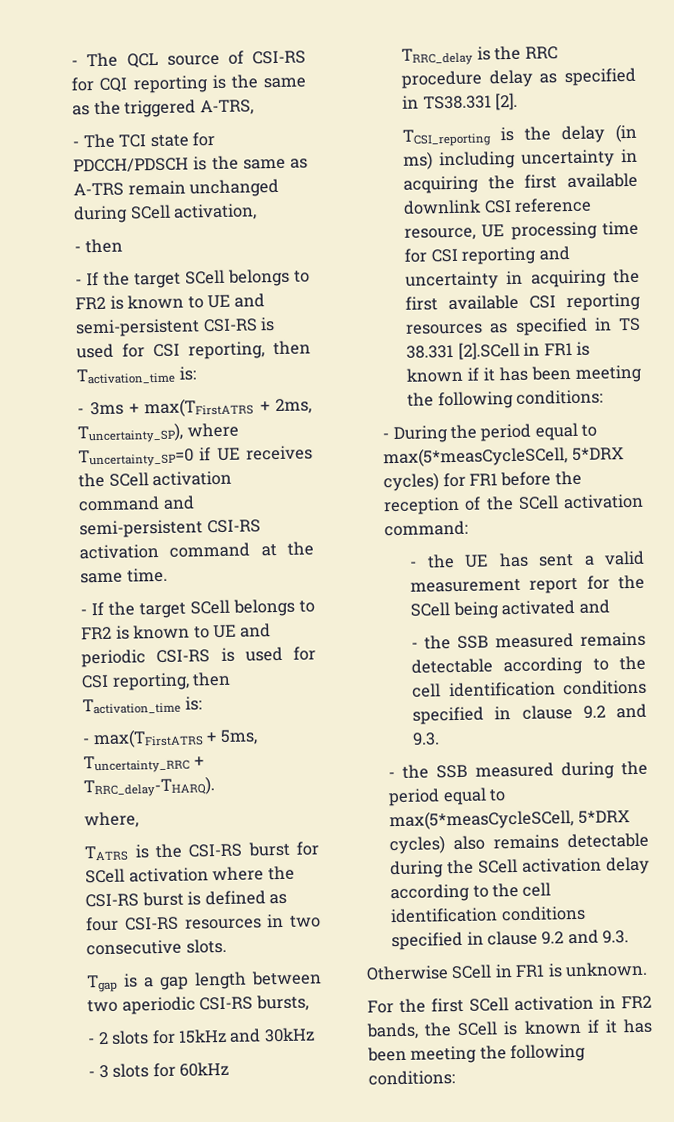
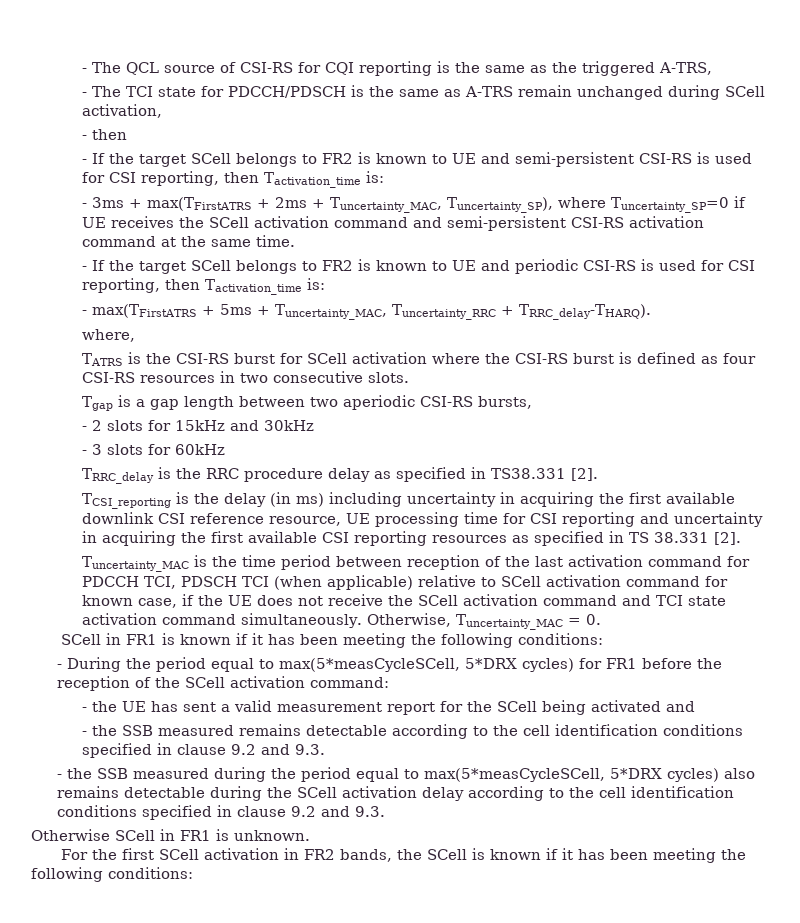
[275,398,312,415] 2ms, -> [275,197,443,213] 2ms + Tuncertainty_MAC,
[219,729,258,746] 5ms, -> [220,304,388,320] 5ms + Tuncertainty_MAC,
[457,341,520,360] [2].SCell -> [714,532,742,545] [82,555,751,572] [82,575,729,590] [82,594,727,608] [82,613,602,630] [61,634,102,645] [2]. // Tuncertainty_MAC is the time period between reception of the last activation command for PDCCH TCI, PDSCH TCI (when applicable) relative to SCell activation command for known case, if the UE does not receive the SCell activation command and TCI state activation command simultaneously. Otherwise, Tuncertainty_MAC = 0. // SCell

